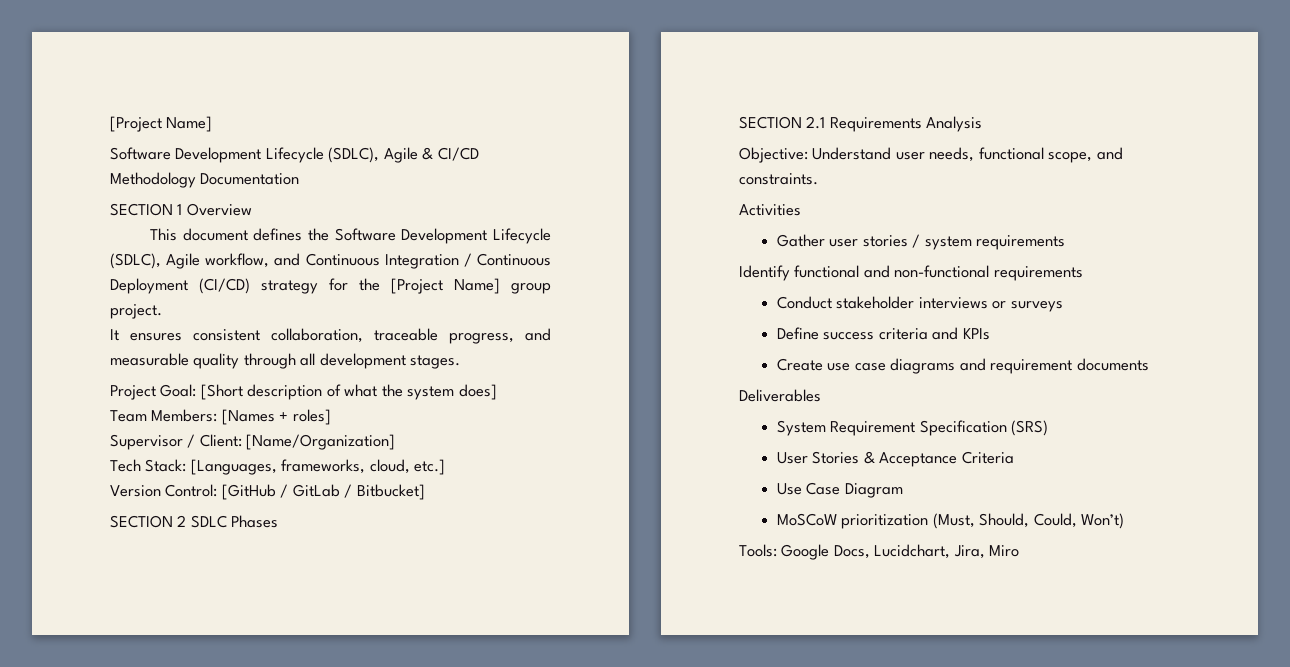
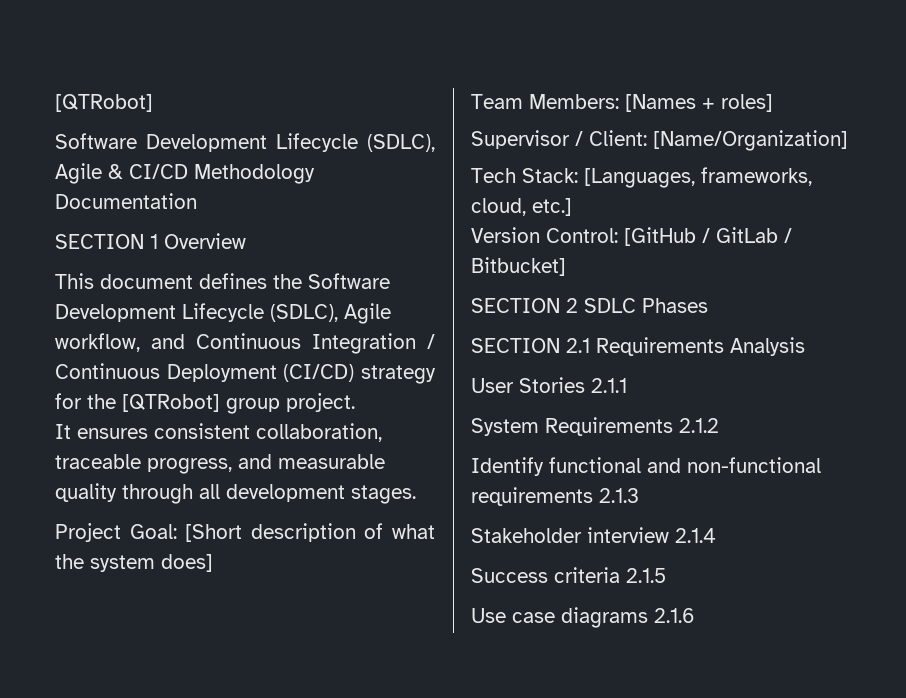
[110,116,213,132] [Project Name] -> [55,94,153,112] [QTRobot]
[391,278,500,294] [Project Name] -> [122,394,220,412] [QTRobot]
[739,147,1123,163] [739,173,818,185] [739,204,801,216] [776,234,1066,250] Objective: Understand user needs, functional scope, and constraints. // Activities // Gather user stories / system requirements -> [471,377,627,393] [471,417,719,436] User Stories 2.1.1 // System Requirements 2.1.2
[776,296,1063,312] [776,327,990,340] [776,358,1149,374] [739,389,821,402] [776,420,1049,436] [776,451,1014,467] [776,482,903,498] [776,513,1125,529] [739,544,1020,560] // Conduct stakeholder interviews or surveys // Define success criteria and KPIs // Create use case diagrams and requirement documents // Deliverables // System Requirement Specification (SRS) // User Stories & Acceptance Criteria // Use Case Diagram // MoSCoW prioritization (Must, Should, Could, Won’t) // Tools: Google Docs, Lucidchart, Jira, Miro -> [599,488,639,503] [471,527,716,543] [471,567,666,583] [471,607,695,628] 2.1.3 // Stakeholder interview 2.1.4 // Success criteria 2.1.5 // Use case diagrams 2.1.6

